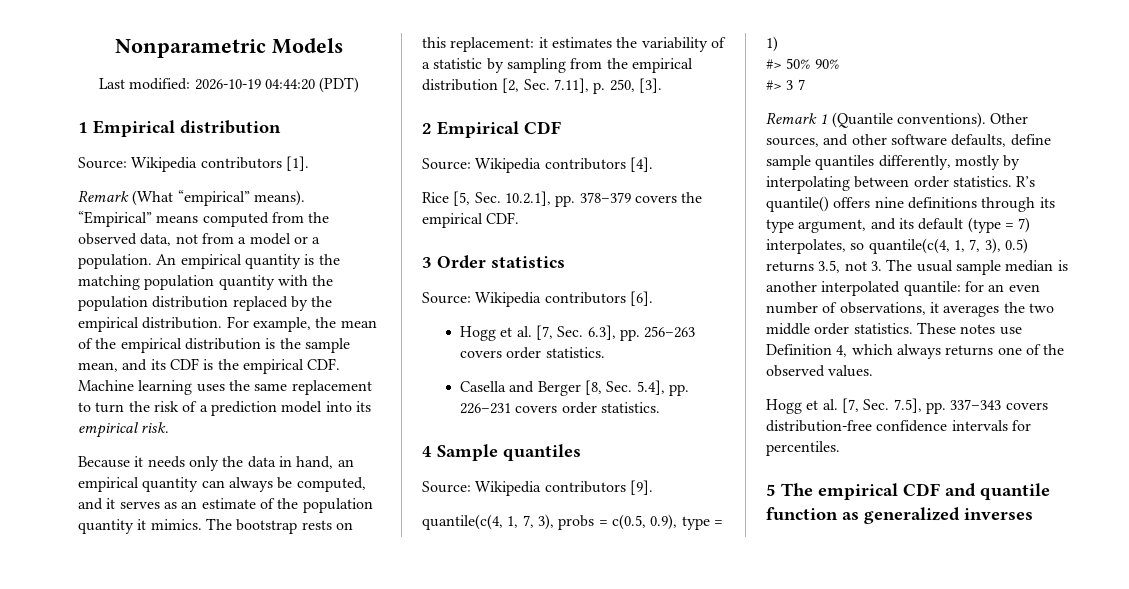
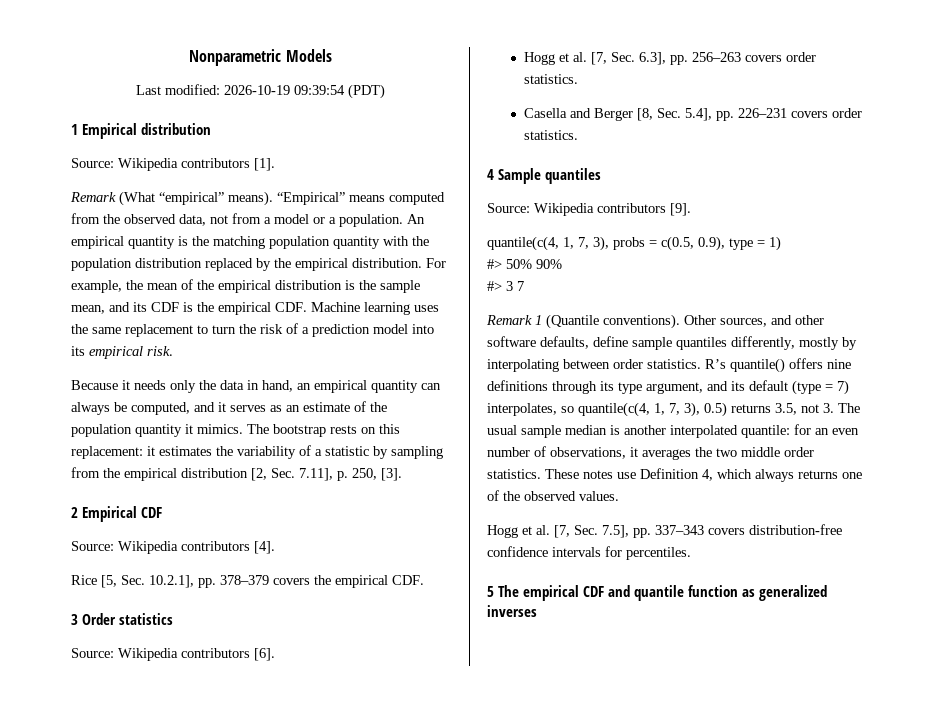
[264,79,315,90] 04:44:20 -> [294,85,345,95] 09:39:54

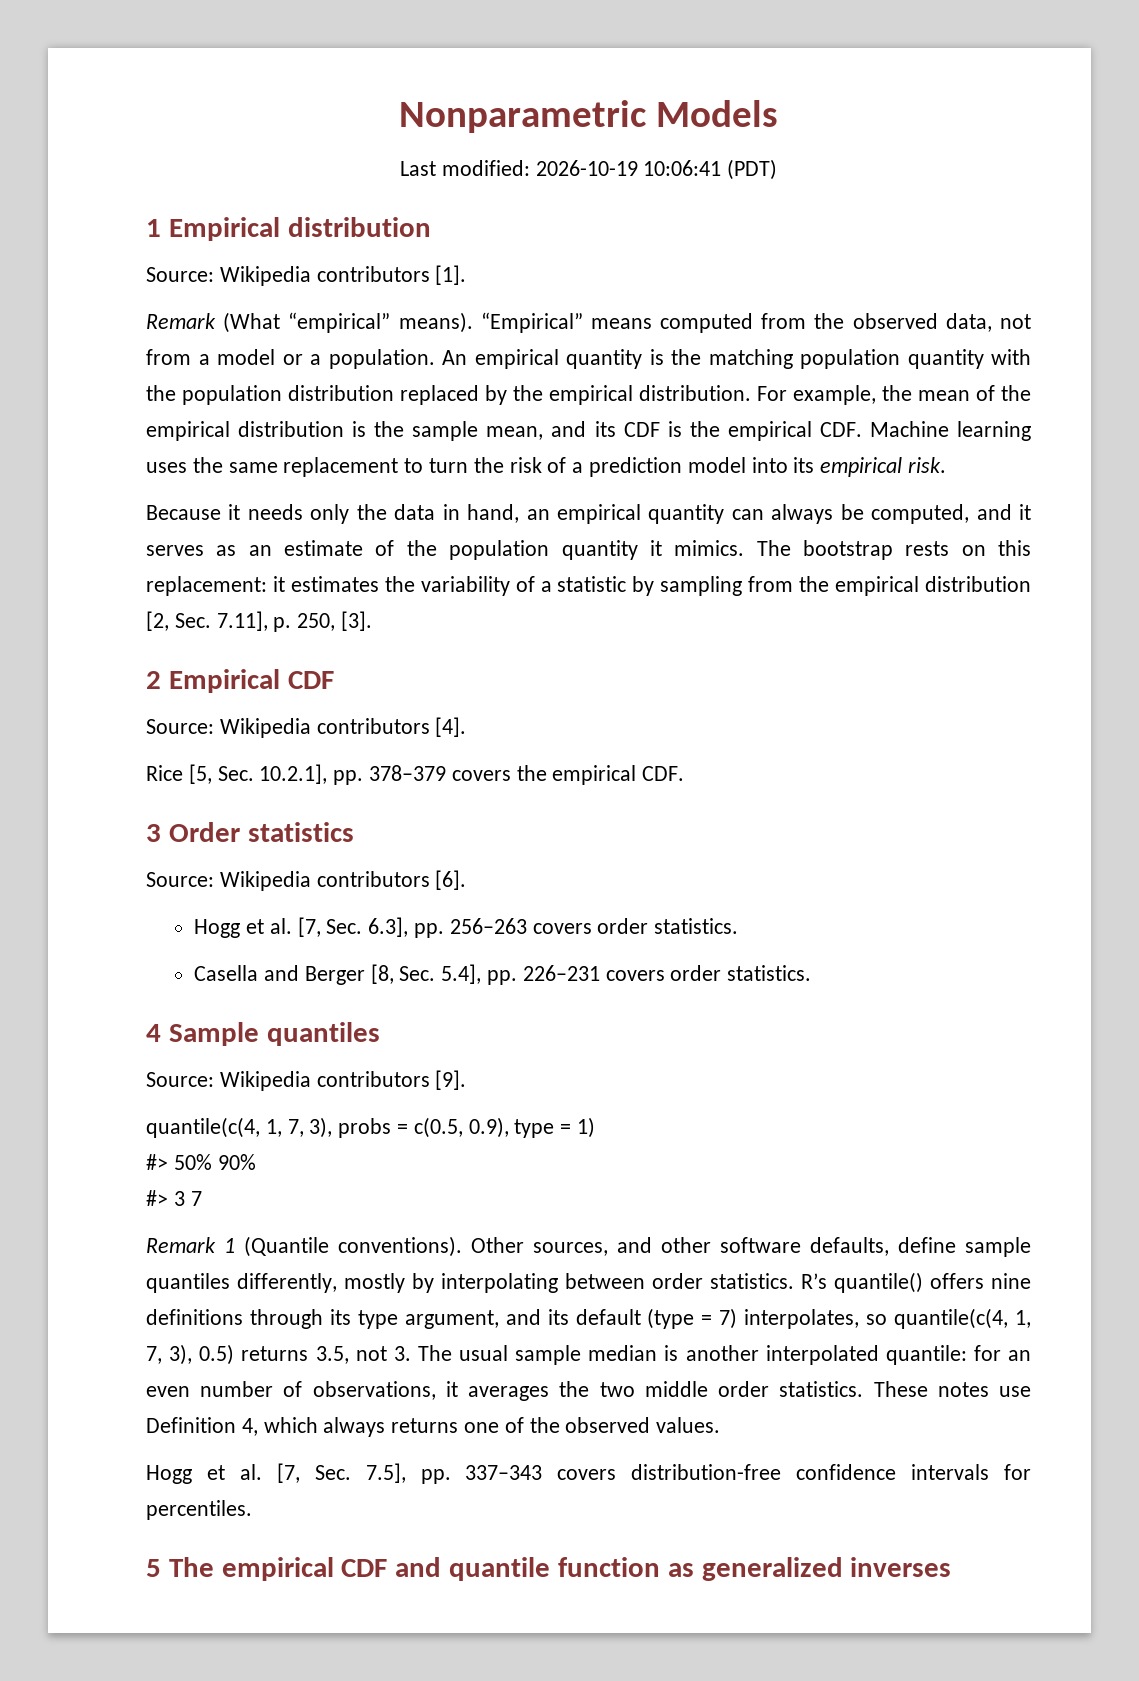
[294,85,345,95] 09:39:54 -> [643,160,722,176] 10:06:41

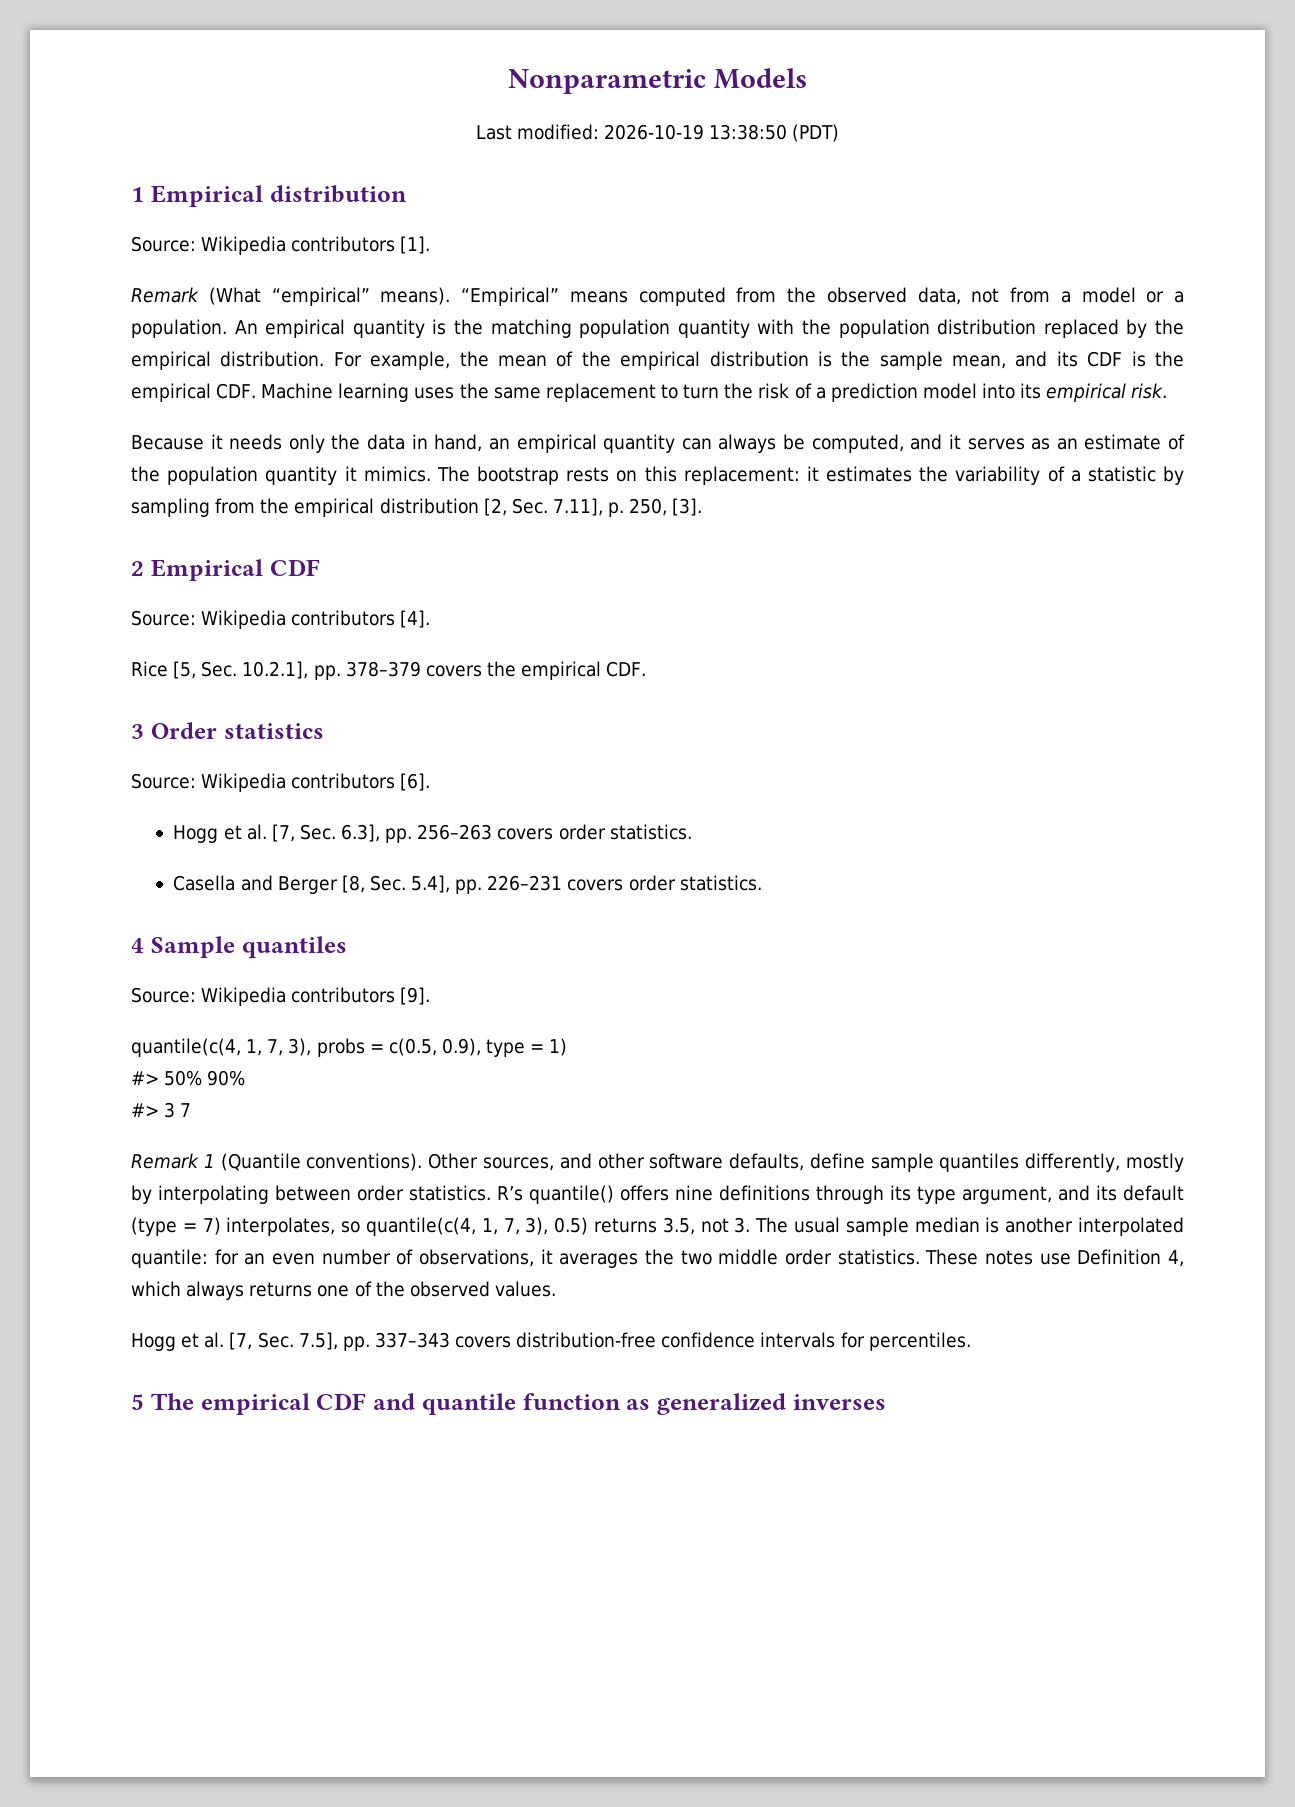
[643,160,722,176] 10:06:41 -> [709,124,788,140] 13:38:50

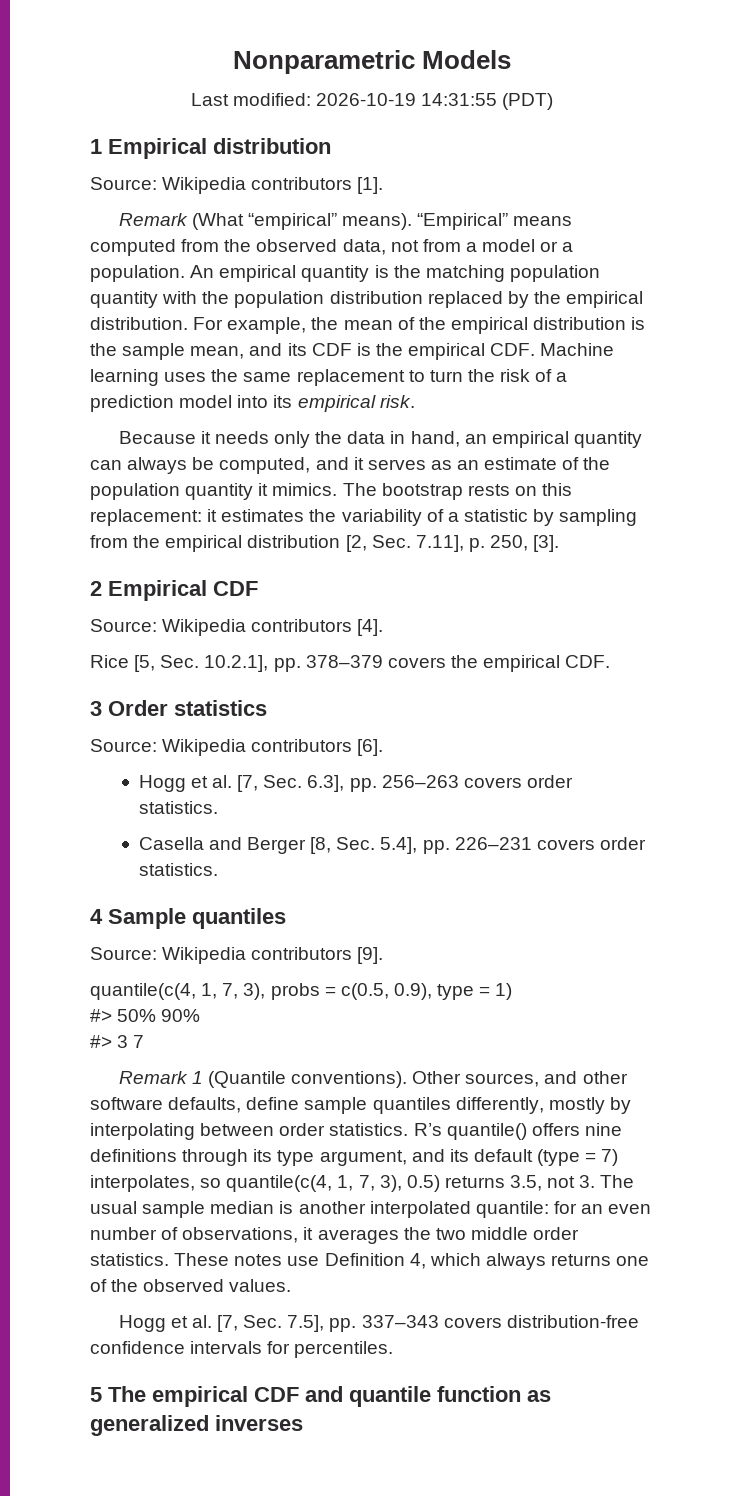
[709,124,788,140] 13:38:50 -> [421,93,498,106] 14:31:55

